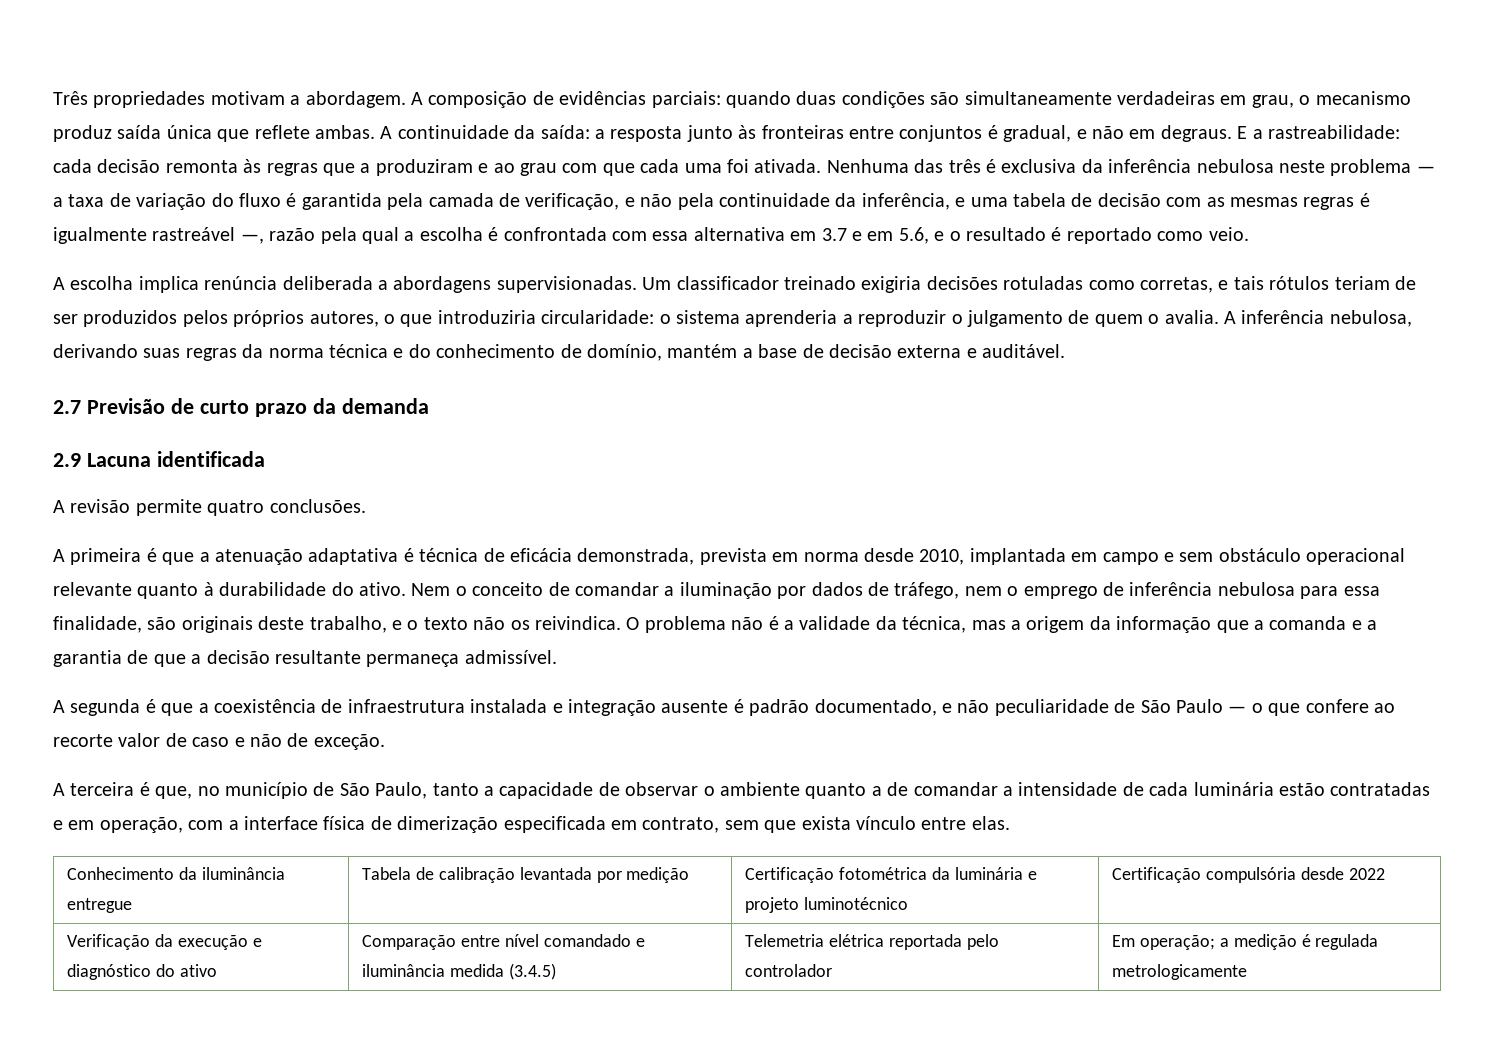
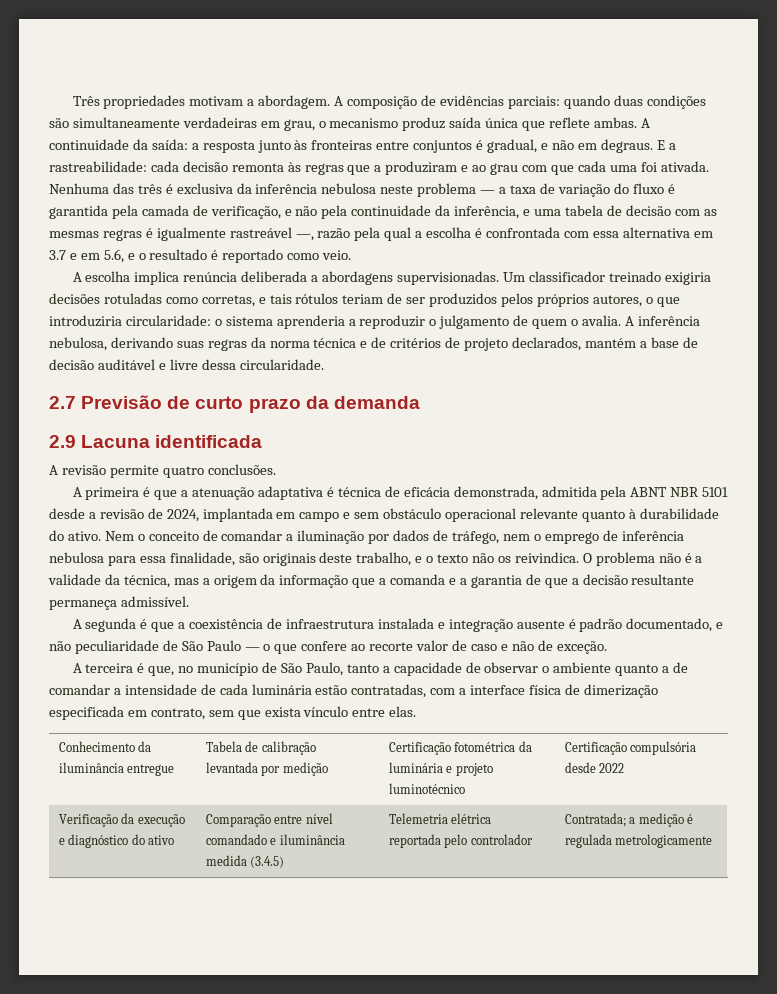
[408,344,662,361] do conhecimento de domínio, -> [371,337,581,351] de critérios de projeto declarados,
[897,344,1066,358] externa e auditável. -> [97,359,324,370] auditável e livre dessa circularidade.
[699,548,965,565] prevista em norma desde 2010, -> [541,486,729,500] [49,508,199,522] admitida pela ABNT NBR 5101 desde a revisão de 2024,
[1330,782,1431,796] [53,817,183,833] contratadas e em operação, -> [351,684,427,698] contratadas,
[1112,935,1216,950] Em operação; -> [564,813,626,827] Contratada;

